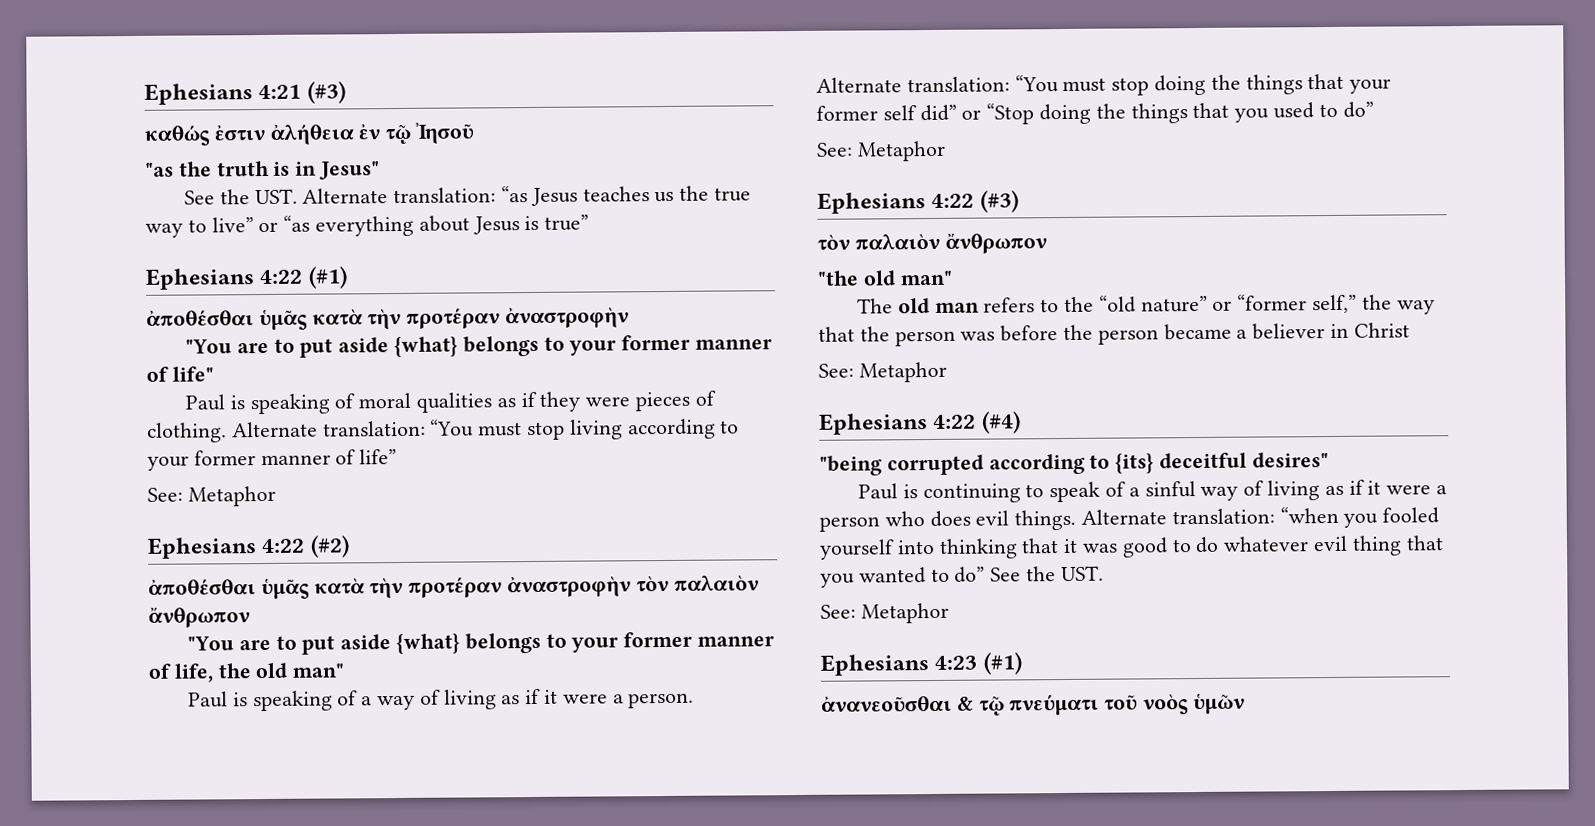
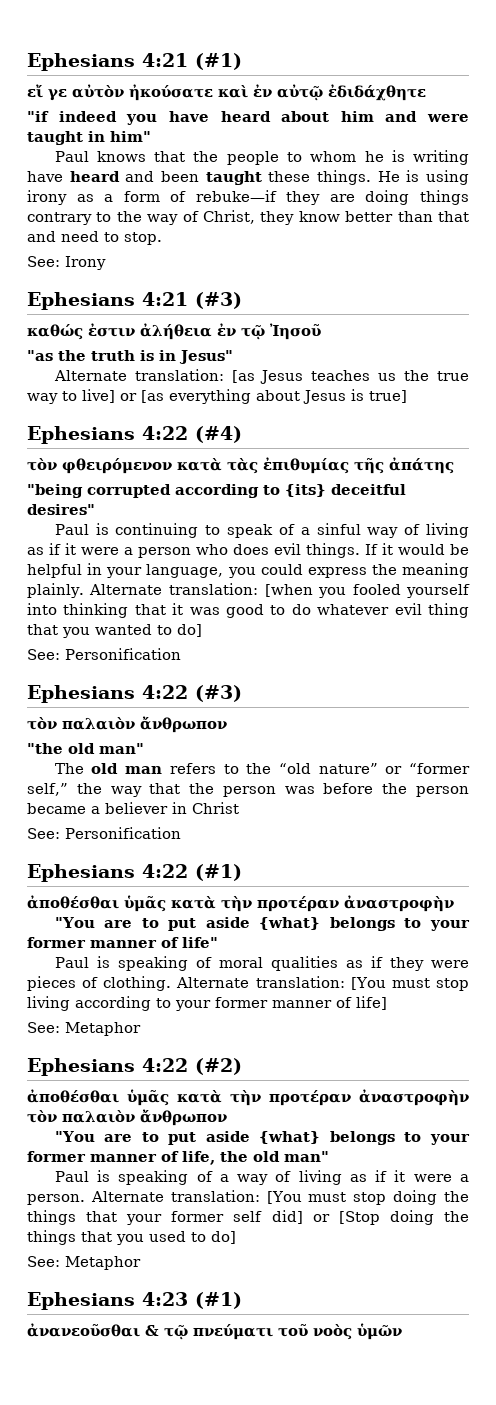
[144,83,302,105] Ephesians 4:21 -> [27,53,242,71] [27,84,426,101] [27,111,469,125] [27,131,151,145] [54,150,469,165] [27,170,470,185] [27,190,469,205] [27,210,469,225] [27,231,162,245] [27,256,106,270] [27,292,188,310] Ephesians 4:21 (#1) // εἴ γε αὐτὸν ἠκούσατε καὶ ἐν αὐτῷ ἐδιδάχθητε // "if indeed you have heard about him and were taught in him" // Paul knows that the people to whom he is writing have heard and been taught these things. He is using irony as a form of rebuke—if they are doing things contrary to the way of Christ, they know better than that and need to stop. // See: Irony // Ephesians 4:21
[183,186,528,205] See the UST. Alternate translation: “as -> [53,369,255,383] Alternate translation: [as
[211,215,311,233] live” or “as -> [82,389,164,403] live] or [as
[544,214,590,231] true” -> [369,390,407,403] [27,426,242,444] [27,457,454,474] [27,484,406,498] [27,504,95,515] [54,523,470,538] [27,543,469,558] [27,563,469,578] [27,583,471,598] [27,603,469,618] [27,624,202,638] [27,648,181,660] [27,685,242,703] [27,716,227,733] [27,743,144,754] [54,763,470,774] [27,783,469,797] [27,802,239,814] [27,827,181,839] true] // Ephesians 4:22 (#4) // τὸν φθειρόμενον κατὰ τὰς ἐπιθυμίας τῆς ἀπάτης // "being corrupted according to {its} deceitful desires" // Paul is continuing to speak of a sinful way of living as if it were a person who does evil things. If it would be helpful in your language, you could express the meaning plainly. Alternate translation: [when you fooled yourself into thinking that it was good to do whatever evil thing that you wanted to do] // See: Personification // Ephesians 4:22 (#3) // τὸν παλαιὸν ἄνθρωπον // "the old man" // The old man refers to the “old nature” or “former self,” the way that the person was before the person became a believer in Christ // See: Personification
[430,419,475,437] “You -> [350,977,386,990] [You
[359,449,398,465] life” -> [356,996,387,1010] life]
[1014,75,1059,93] “You -> [266,1191,302,1204] [You
[919,103,1035,125] did” or “Stop -> [271,1210,380,1225] did] or [Stop
[1342,101,1374,118] [816,140,946,162] [817,190,1019,214] [817,232,1047,254] [817,270,953,286] [856,294,1435,315] [818,322,1410,347] [818,361,947,383] [819,411,1021,435] [819,452,1329,476] [857,479,1448,504] [819,506,1440,532] [819,535,1444,560] [820,565,1104,588] do” // See: Metaphor // Ephesians 4:22 (#3) // τὸν παλαιὸν ἄνθρωπον // "the old man" // The old man refers to the “old nature” or “former self,” the way that the person was before the person became a believer in Christ // See: Metaphor // Ephesians 4:22 (#4) // "being corrupted according to {its} deceitful desires" // Paul is continuing to speak of a sinful way of living as if it were a person who does evil things. Alternate translation: “when you fooled yourself into thinking that it was good to do whatever evil thing that you wanted to do” See the UST. -> [211,1231,236,1244] do]

